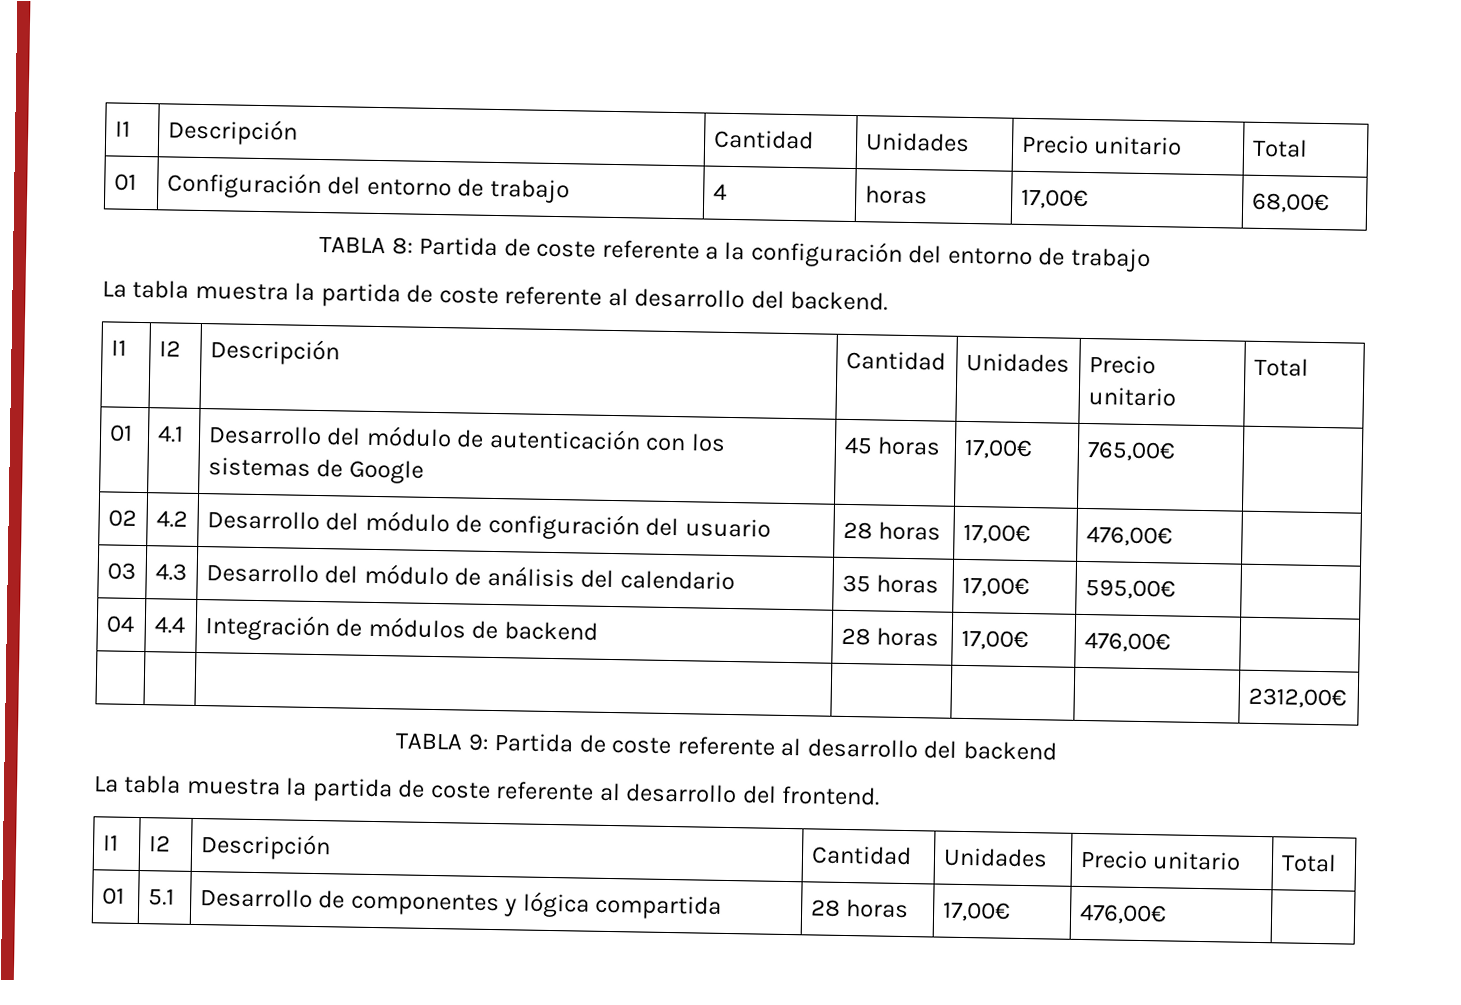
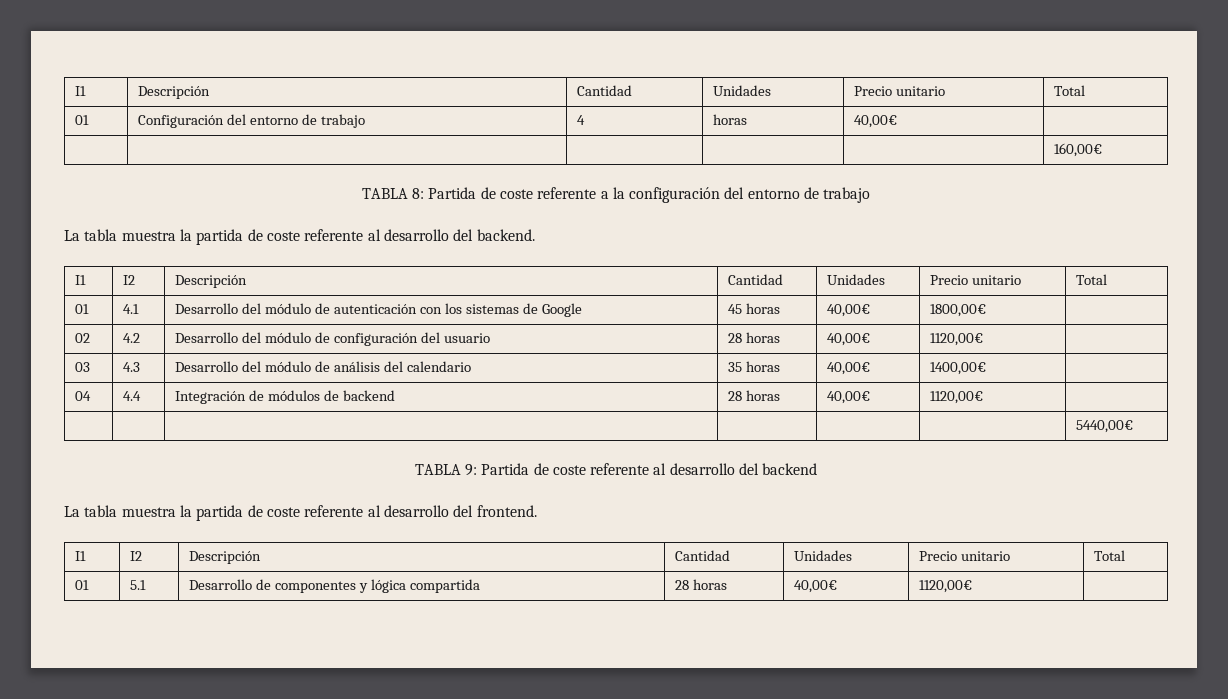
[1020,188,1089,210] [1250,192,1330,214] 17,00€ | 68,00€ -> [854,115,898,128] [1054,143,1103,157] 40,00€ | // | | | | | 160,00€
[963,438,1033,460] [1086,441,1176,462] 17,00€ | 765,00€ -> [827,304,871,317] [930,304,987,317] 40,00€ | 1800,00€
[962,523,1031,545] [1085,526,1173,547] 17,00€ | 476,00€ -> [827,333,871,346] [930,333,984,346] 40,00€ | 1120,00€
[961,576,1030,598] [1084,579,1176,600] 17,00€ | 595,00€ -> [827,362,871,375] [930,362,987,375] 40,00€ | 1400,00€
[960,629,1029,651] [1083,632,1171,653] [1247,687,1347,709] 17,00€ | 476,00€ | // | | | | | | 2312,00€ -> [827,391,871,404] [930,391,984,404] [1076,420,1134,433] 40,00€ | 1120,00€ | // | | | | | | 5440,00€
[941,901,1011,922] [1078,903,1167,925] 17,00€ | 476,00€ -> [794,580,838,593] [919,580,973,593] 40,00€ | 1120,00€

